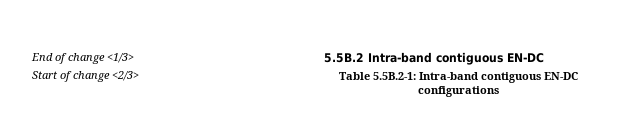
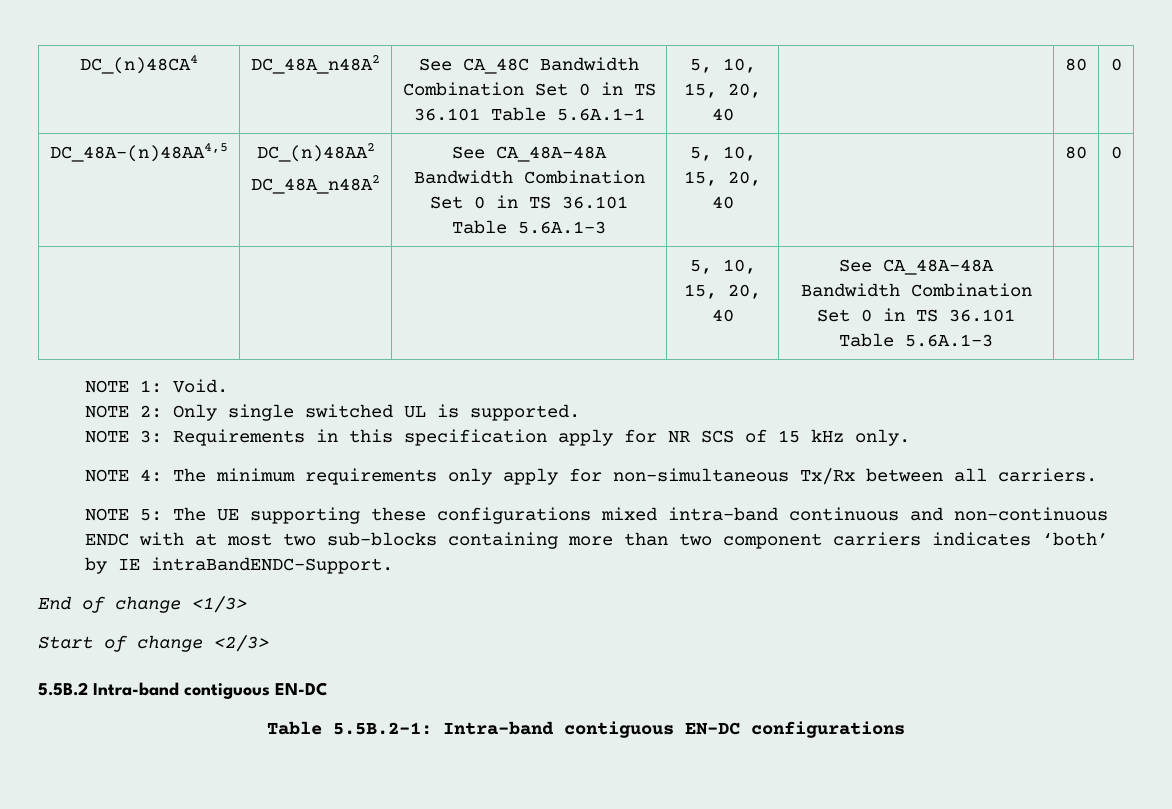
(31, 57) none -> [80,55,199,74] [251,55,380,74] [419,57,639,74] [402,82,656,96] [413,107,645,121] [689,58,756,73] [684,83,761,98] [711,108,734,121] [1065,58,1087,71] [1110,58,1122,71] [50,143,229,162] [256,143,375,162] [251,175,380,194] [452,146,607,162] [413,170,645,184] [430,195,628,209] [452,220,606,234] [689,146,756,161] [684,171,761,186] [711,196,734,209] [1065,146,1087,159] [1110,146,1122,159] [689,259,756,274] [684,284,761,299] [711,309,734,322] [839,259,994,275] [800,283,1032,297] [817,308,1015,322] [839,333,993,347] [84,379,228,393] [84,404,580,421] [84,429,910,446] [84,468,1097,485] [84,507,1108,524] [84,532,1108,549] [84,557,393,574] DC_(n)48CA4 | DC_48A_n48A2 | See CA_48C Bandwidth Combination Set 0 in TS 36.101 Table 5.6A.1-1 | 5, 10, 15, 20, 40 | | 80 | 0 // DC_48A-(n)48AA4,5 | DC_(n)48AA2 // DC_48A_n48A2 | See CA_48A-48A Bandwidth Combination Set 0 in TS 36.101 Table 5.6A.1-3 | 5, 10, 15, 20, 40 | | 80 | 0 // | | | 5, 10, 15, 20, 40 | See CA_48A-48A Bandwidth Combination Set 0 in TS 36.101 Table 5.6A.1-3 | | // NOTE 1: Void. // NOTE 2: Only single switched UL is supported. // NOTE 3: Requirements in this specification apply for NR SCS of 15 kHz only. // NOTE 4: The minimum requirements only apply for non-simultaneous Tx/Rx between all carriers. // NOTE 5: The UE supporting these configurations mixed intra-band continuous and non-continuous ENDC with at most two sub-blocks containing more than two component carriers indicates ‘both’ by IE intraBandENDC-Support. //

